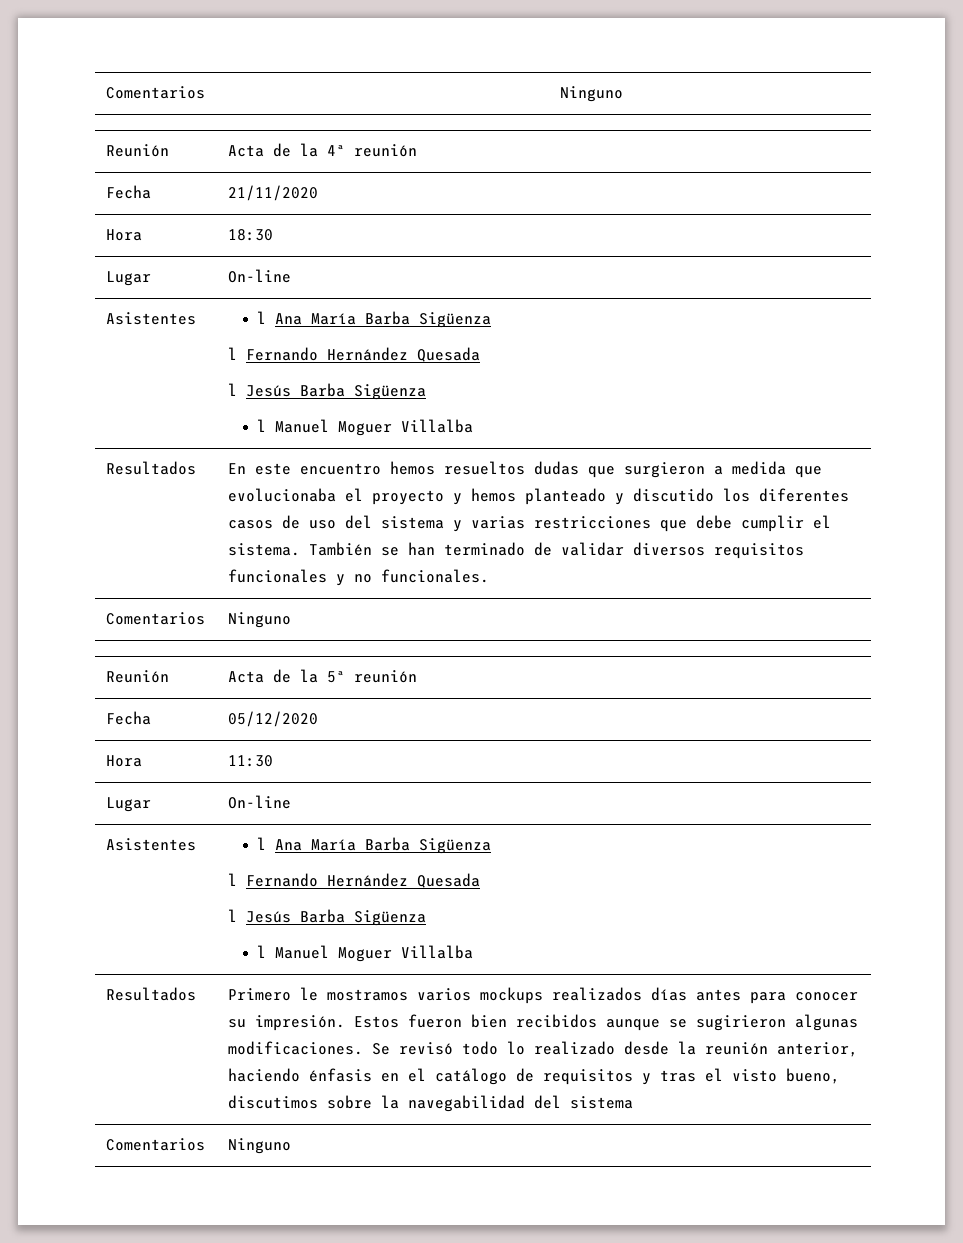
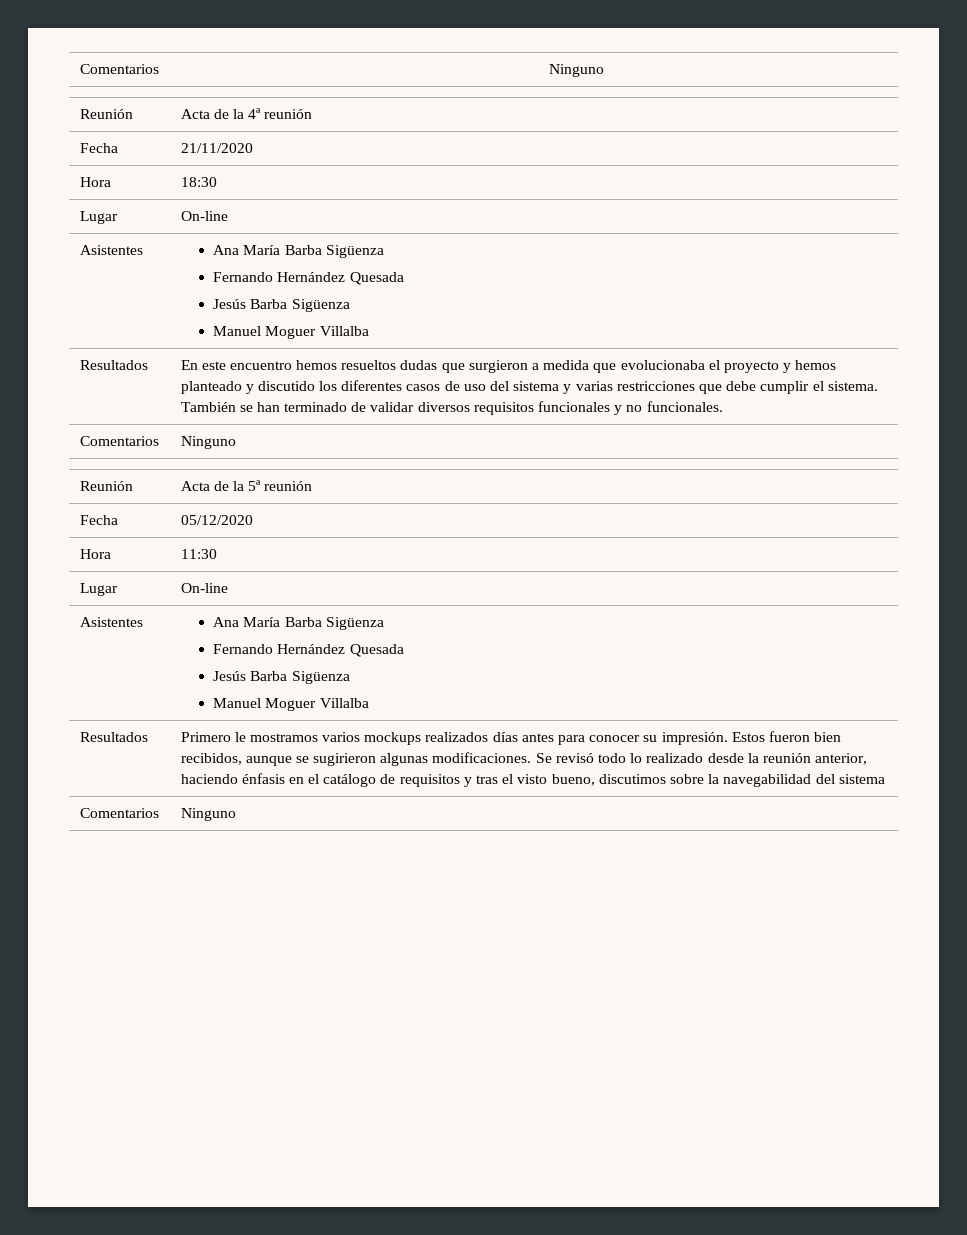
[257,311,492,328] [228,347,481,362] [228,383,427,400] [257,419,267,432] l Ana María Barba Sigüenza // l Fernando Hernández Quesada // l Jesús Barba Sigüenza // l -> [213,245,384,258] [213,272,404,285] [213,299,350,312] Ana María Barba Sigüenza // Fernando Hernández Quesada // Jesús Barba Sigüenza //
[257,837,492,854] [228,873,481,888] [228,909,427,926] [257,945,267,958] l Ana María Barba Sigüenza // l Fernando Hernández Quesada // l Jesús Barba Sigüenza // l -> [213,617,384,630] [213,644,404,657] [213,671,350,684] Ana María Barba Sigüenza // Fernando Hernández Quesada // Jesús Barba Sigüenza //
[516,1014,598,1028] recibidos -> [180,753,242,765] recibidos,

